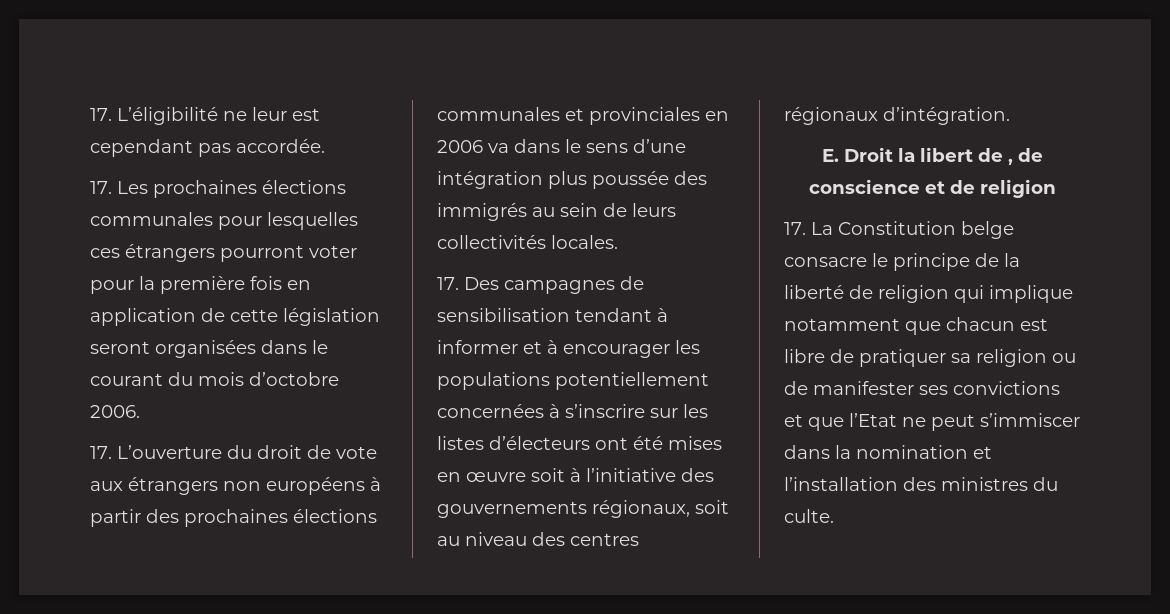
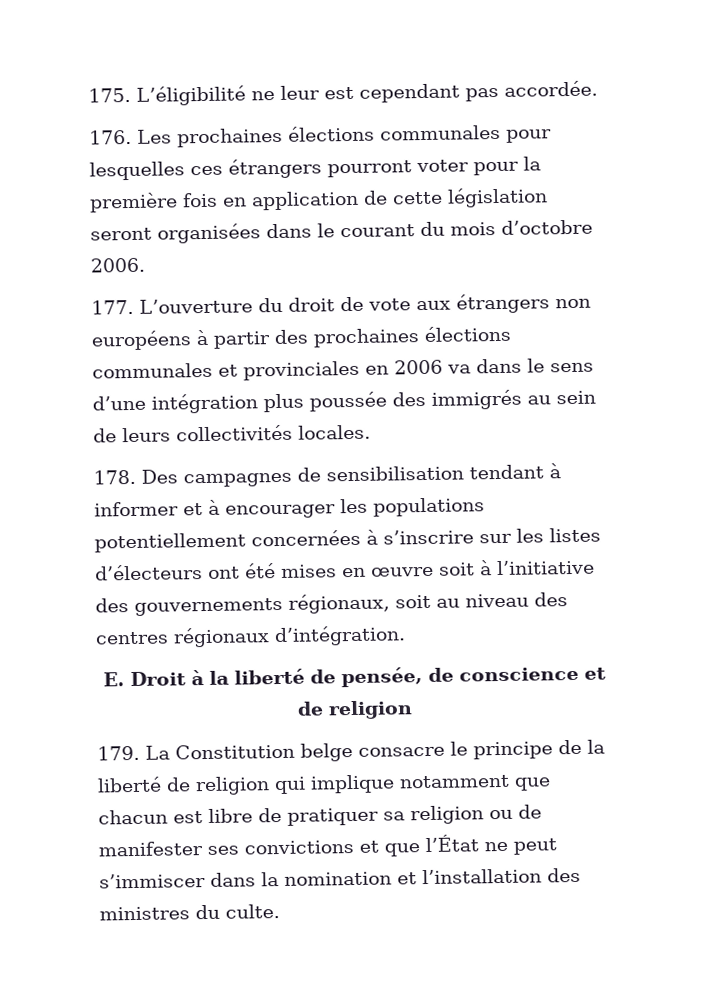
[90,108,112,121] 17. -> [88,87,131,103] 175.
[90,181,112,194] 17. -> [89,129,132,145] 176.
[90,446,112,459] 17. -> [91,299,134,315] 177.
[437,277,459,290] 17. -> [93,469,136,485] 178.
[897,147,1013,165] la libert de , -> [190,667,423,688] à la liberté de pensée,
[784,222,806,235] 17. -> [97,745,140,761] 179.
[849,413,897,427] l’Etat -> [425,834,479,853] l’État

